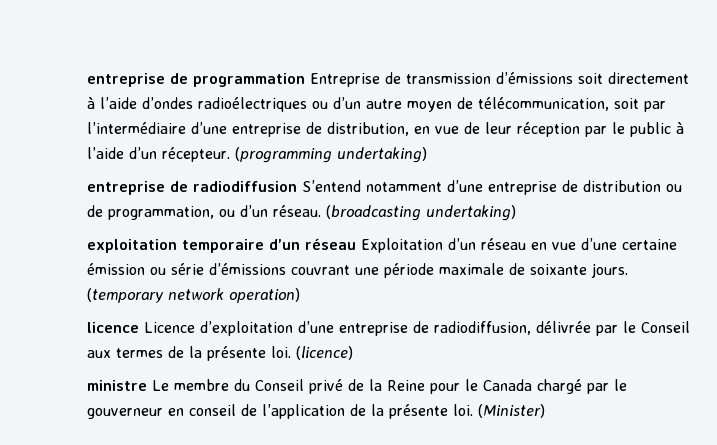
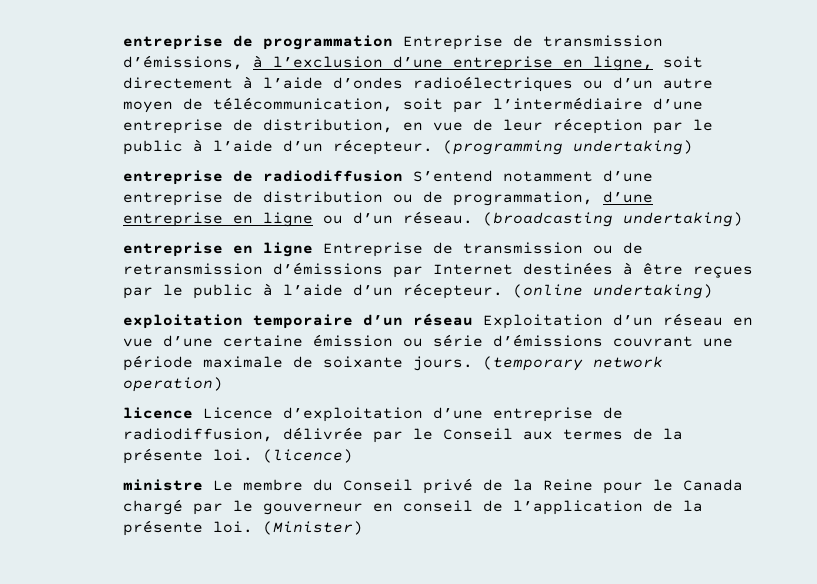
[496,72,574,84] d’émissions -> [122,55,653,71] d’émissions, à l’exclusion d’une entreprise en ligne,
(215, 213) none -> [602,191,653,203] [122,212,313,227] d’une entreprise en ligne
(517, 213) none -> [122,242,643,257] [122,262,753,278] [122,283,713,299] // entreprise en ligne Entreprise de transmission ou de retransmission d’émissions par Internet destinées à être reçues par le public à l’aide d’un récepteur. (online undertaking)

